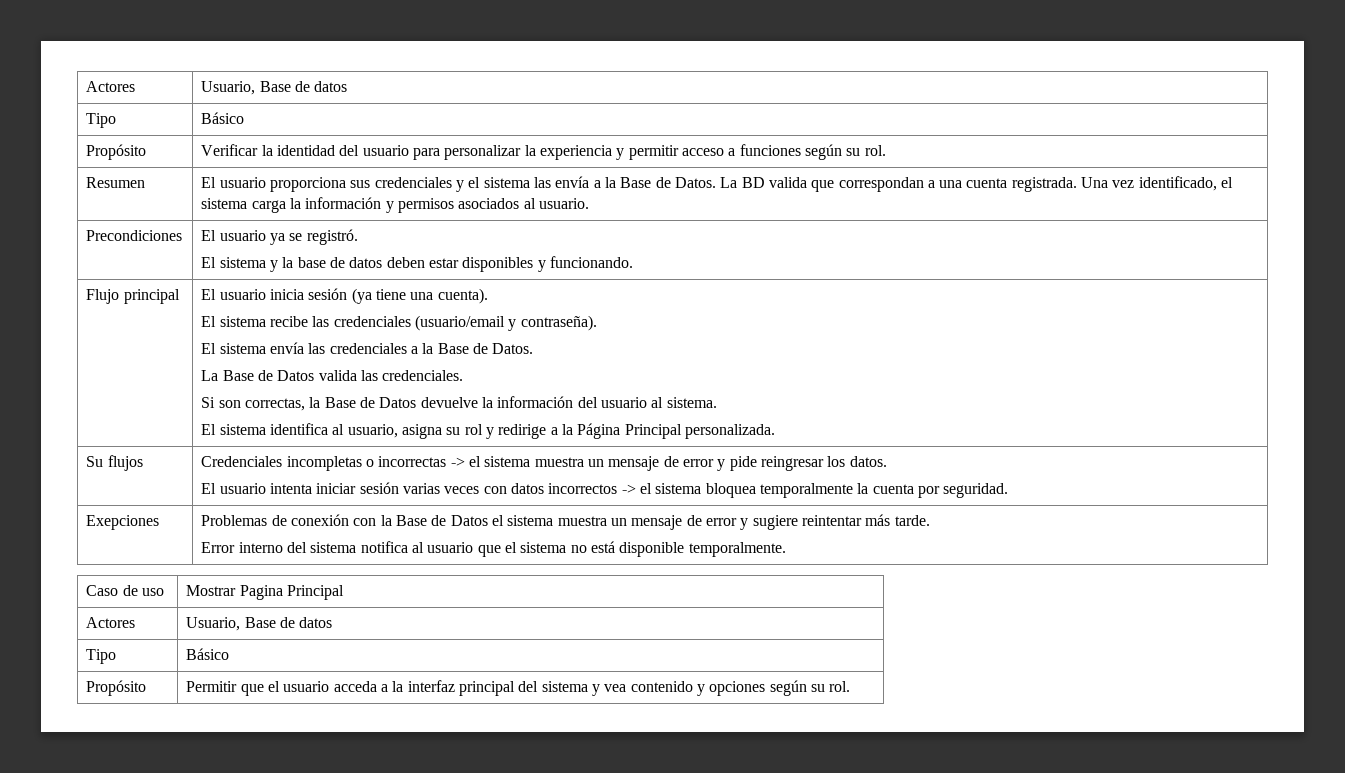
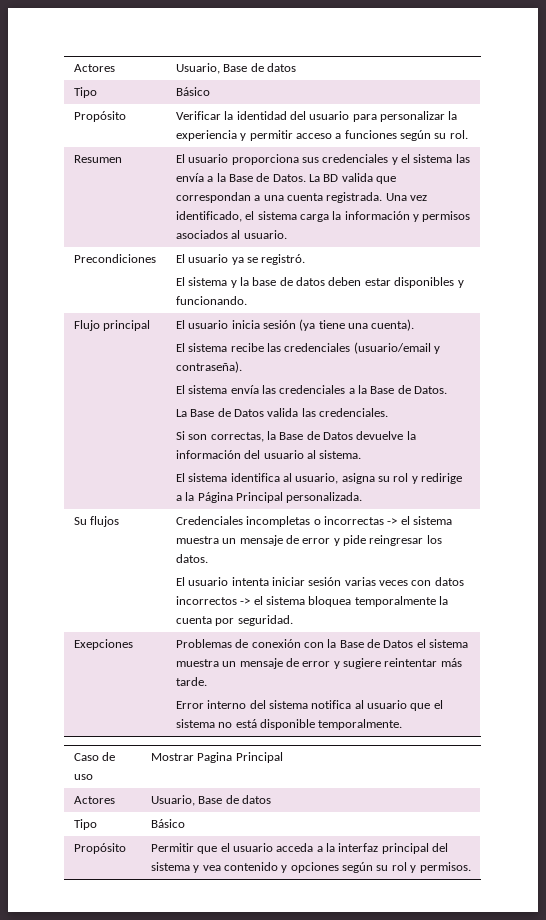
[829,681,851,692] rol. -> [391,862,471,873] rol y permisos.

